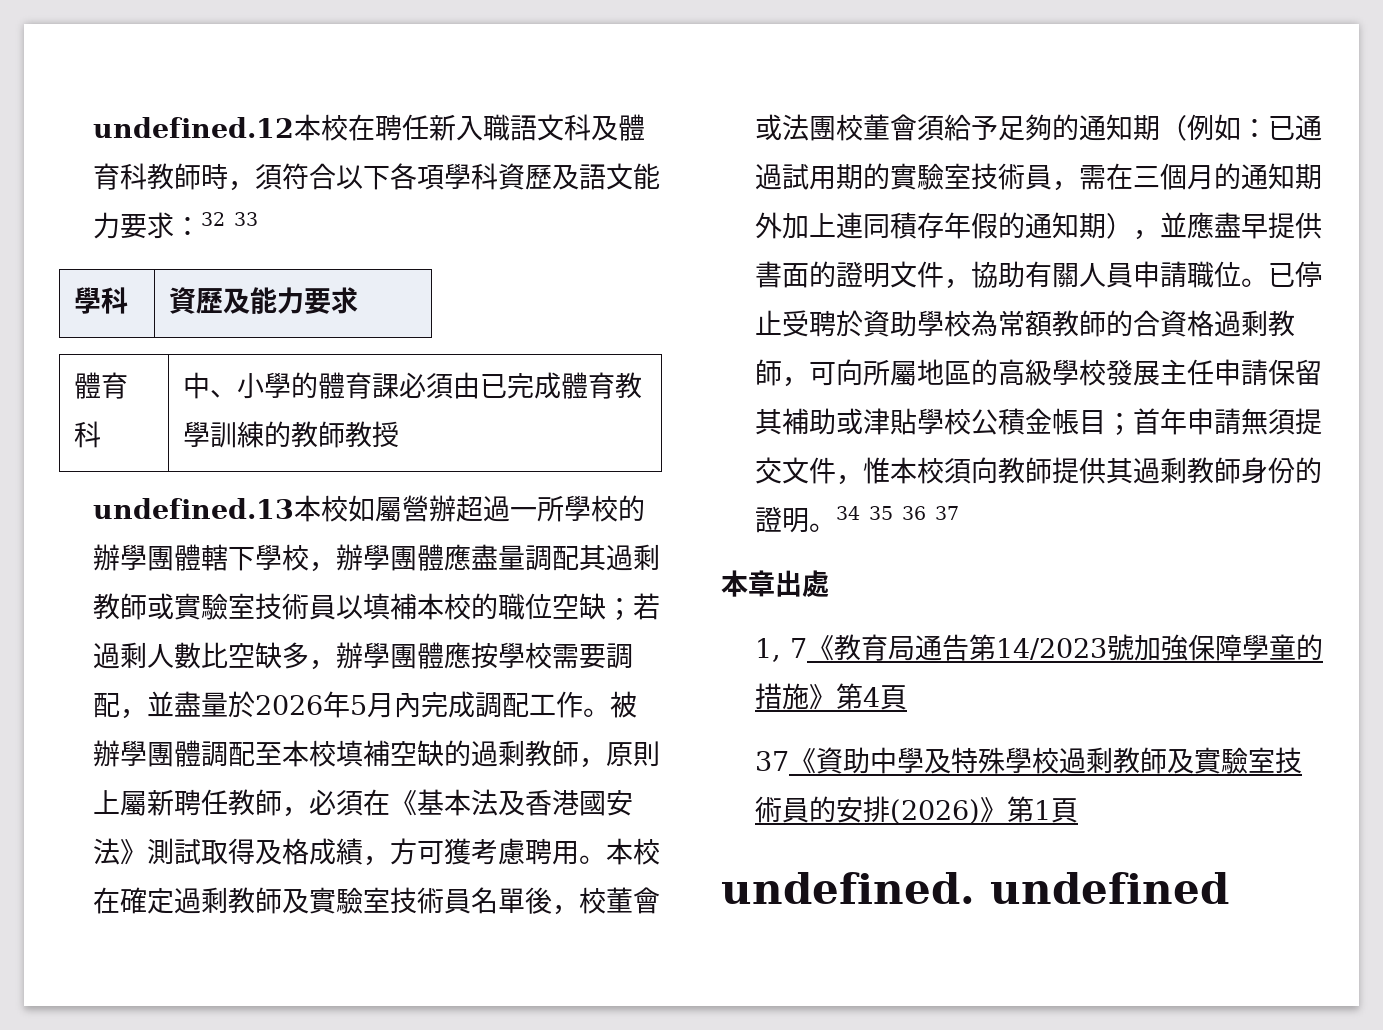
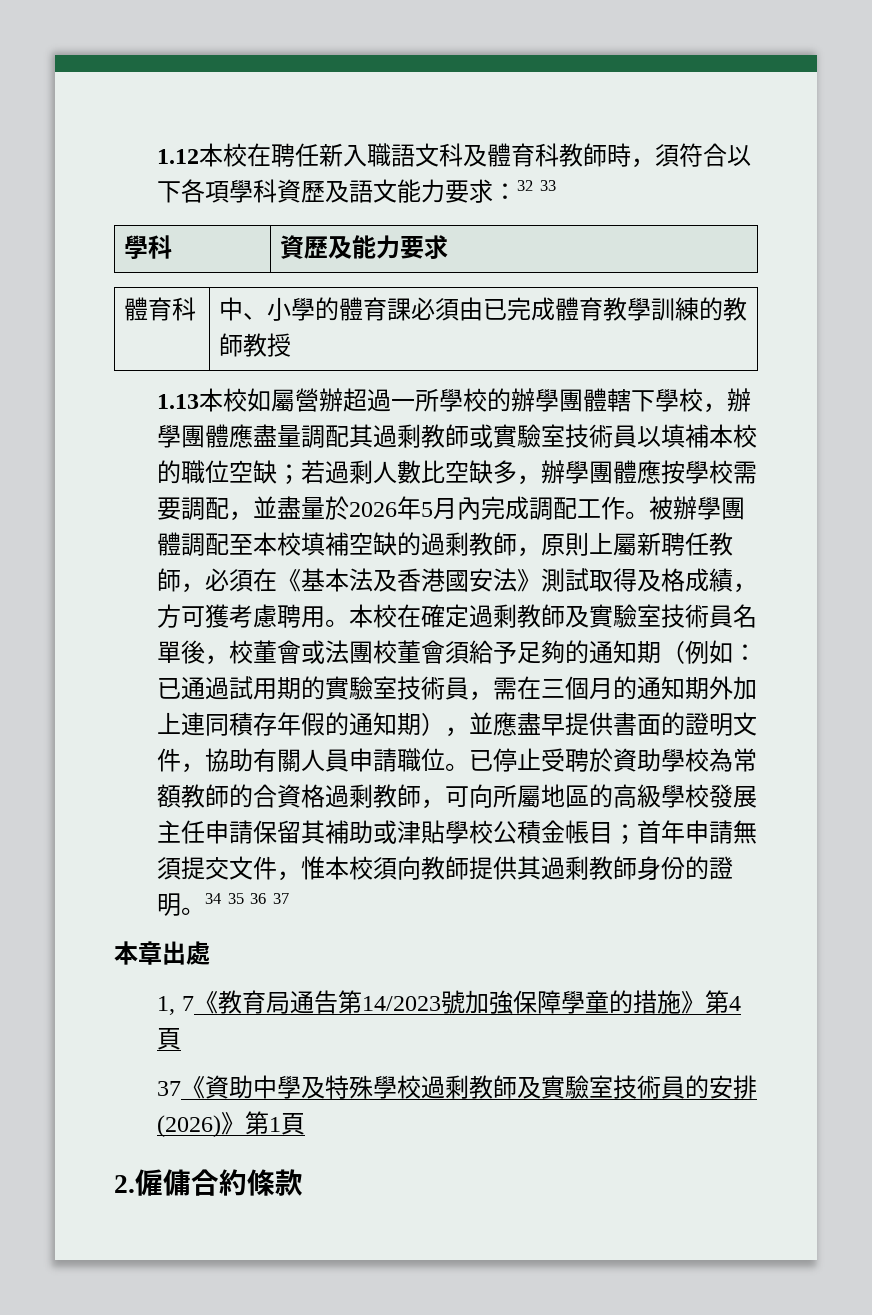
[93,117,295,138] undefined.12 -> [157,149,200,164] 1.12
[93,498,295,519] undefined.13 -> [157,394,200,409] 1.13
[721,872,1229,904] undefined. undefined -> [114,1169,303,1196] 2.僱傭合約條款

